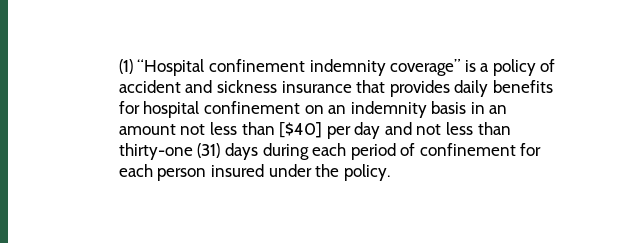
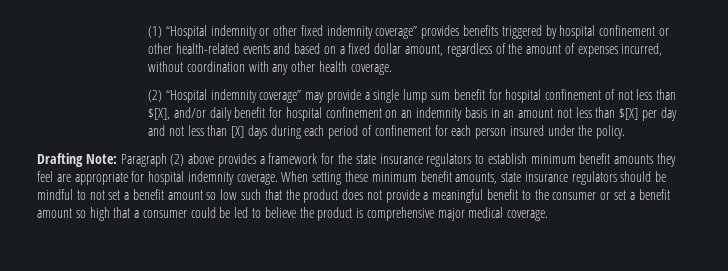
[208,59,556,76] [118,80,553,97] confinement indemnity coverage” is a policy of accident and sickness insurance that provides daily benefits -> [210,25,669,39] [148,43,663,57] [148,61,392,75] [148,89,677,103] [148,107,266,121] indemnity or other fixed indemnity coverage” provides benefits triggered by hospital confinement or other health-related events and based on a fixed dollar amount, regardless of the amount of expenses incurred, without coordination with any other health coverage. // (2) “Hospital indemnity coverage” may provide a single lump sum benefit for hospital confinement of not less than $[X], and/or daily benefit
[279,122,323,138] [$40] -> [619,108,639,120] $[X]
[118,143,221,160] thirty-one (31) -> [231,126,245,138] [X]
(390, 172) none -> [37,153,677,167] [37,171,667,185] [37,189,670,203] [37,207,549,221] // Drafting Note: Paragraph (2) above provides a framework for the state insurance regulators to establish minimum benefit amounts they feel are appropriate for hospital indemnity coverage. When setting these minimum benefit amounts, state insurance regulators should be mindful to not set a benefit amount so low such that the product does not provide a meaningful benefit to the consumer or set a benefit amount so high that a consumer could be led to believe the product is comprehensive major medical coverage.

